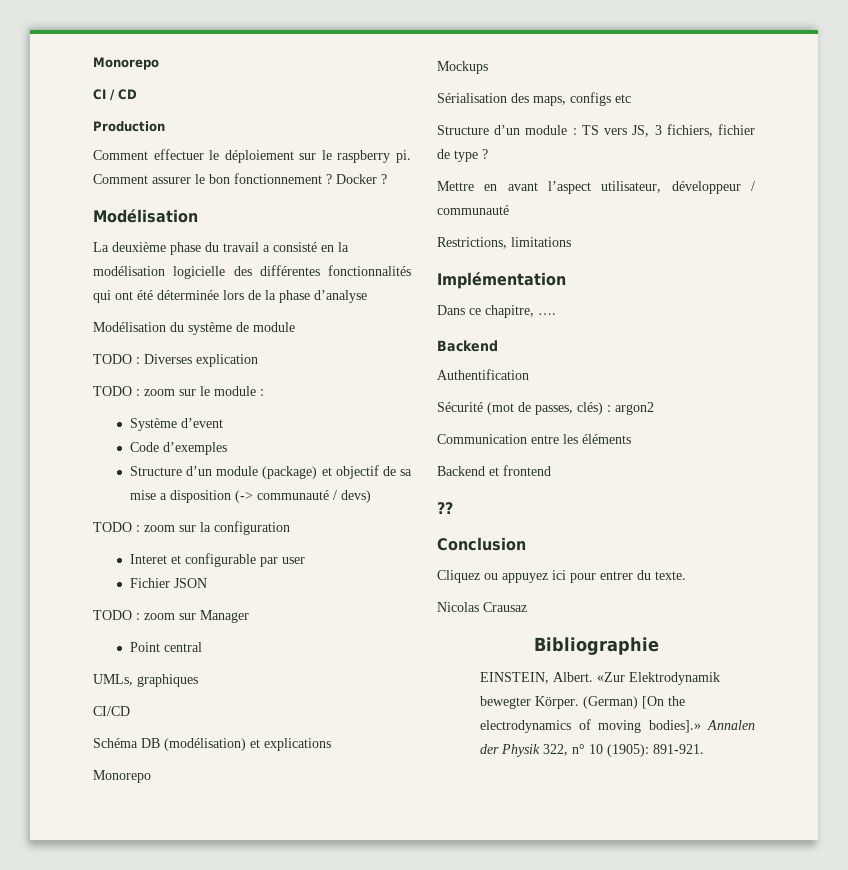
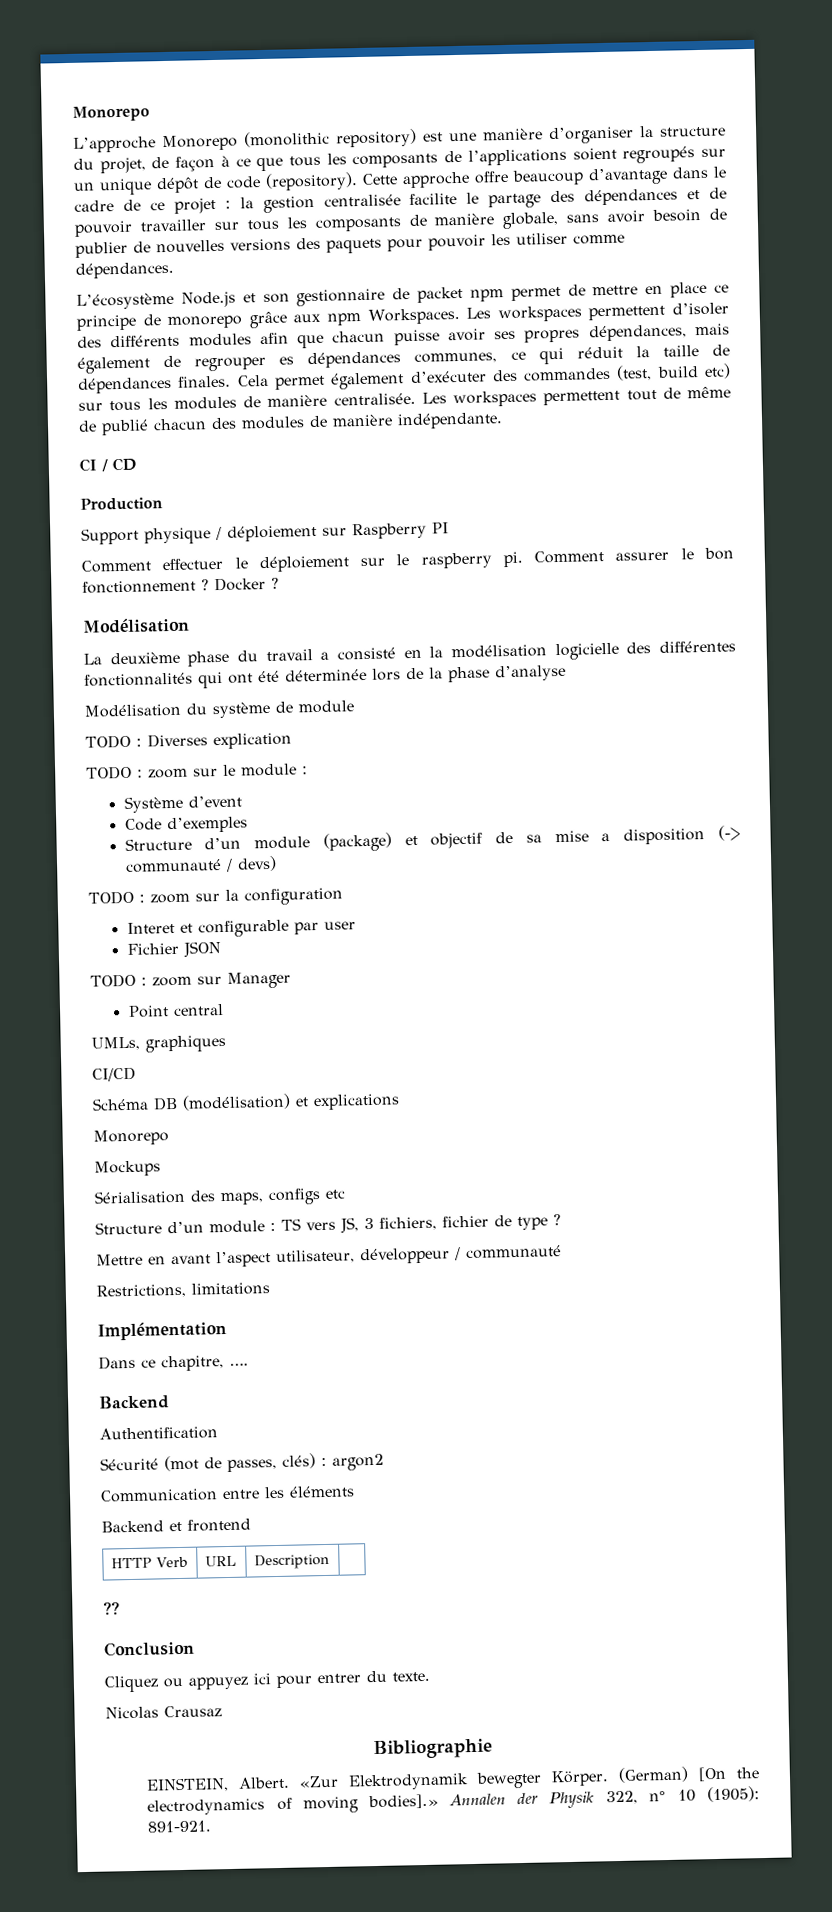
[93,57,159,70] [93,89,137,101] [93,121,165,132] Monorepo // CI / CD // Production -> [72,105,150,122] [73,125,726,153] [73,146,726,174] [74,166,727,196] [74,187,727,214] [74,208,727,237] [75,232,625,258] [75,261,174,279] [76,281,729,310] [76,302,729,331] [77,323,730,349] [77,344,730,374] [78,363,731,394] [78,386,731,412] [78,412,503,436] [79,457,137,472] [80,497,163,511] [81,522,449,545] Monorepo // L’approche Monorepo (monolithic repository) est une manière d’organiser la structure du projet, de façon à ce que tous les composants de l’applications soient regroupés sur un unique dépôt de code (repository). Cette approche offre beaucoup d’avantage dans le cadre de ce projet : la gestion centralisée facilite le partage des dépendances et de pouvoir travailler sur tous les composants de manière globale, sans avoir besoin de publier de nouvelles versions des paquets pour pouvoir les utiliser comme dépendances. // L’écosystème Node.js et son gestionnaire de packet npm permet de mettre en place ce principe de monorepo grâce aux npm Workspaces. Les workspaces permettent d’isoler des différents modules afin que chacun puisse avoir ses propres dépendances, mais également de regrouper es dépendances communes, ce qui réduit la taille de dépendances finales. Cela permet également d’exécuter des commandes (test, build etc) sur tous les modules de manière centralisée. Les workspaces permettent tout de même de publié chacun des modules de manière indépendante. // CI / CD // Production // Support physique / déploiement sur Raspberry PI
(551, 470) none -> [110,1556,188,1569] [204,1555,236,1567] [253,1553,330,1570] // HTTP Verb | URL | Description |

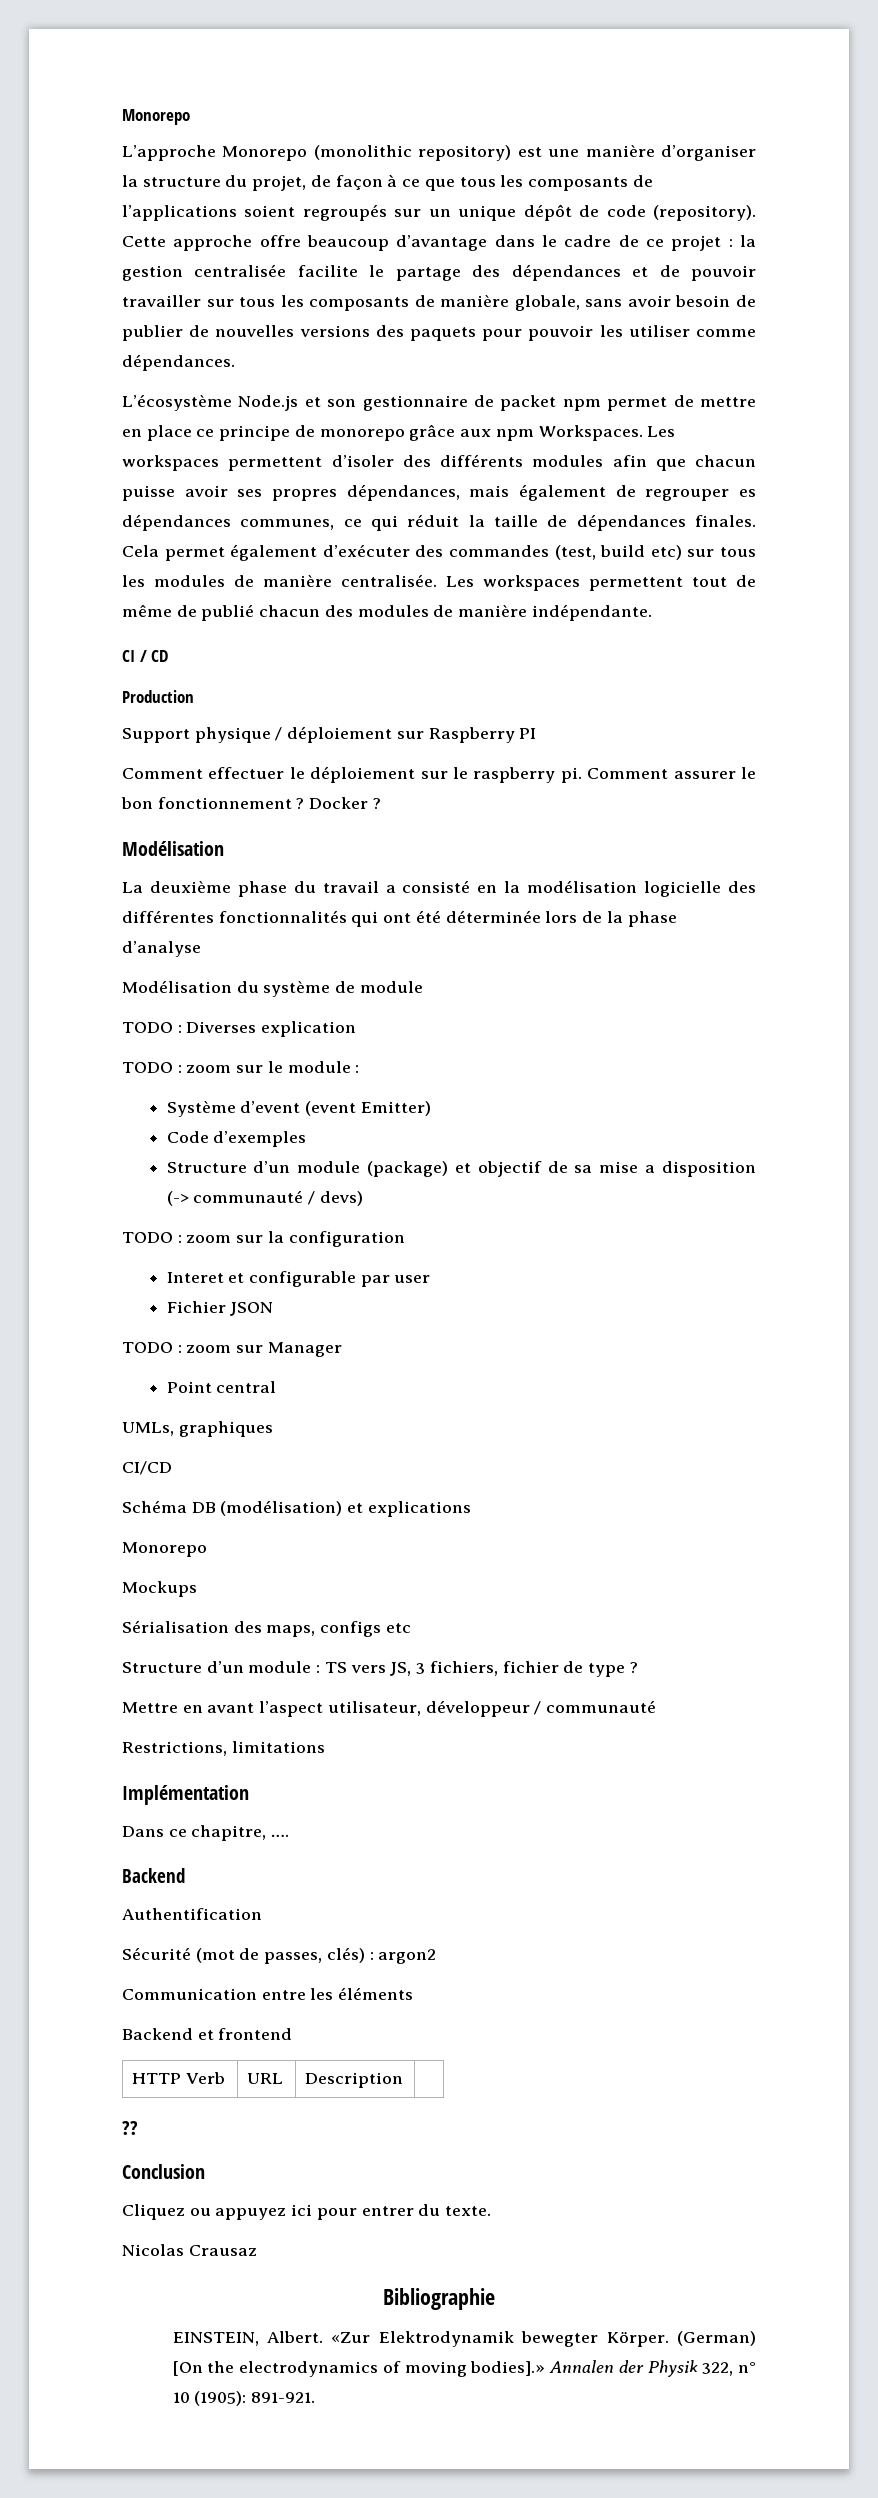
(242, 801) none -> [305,1101,431,1116] (event Emitter)

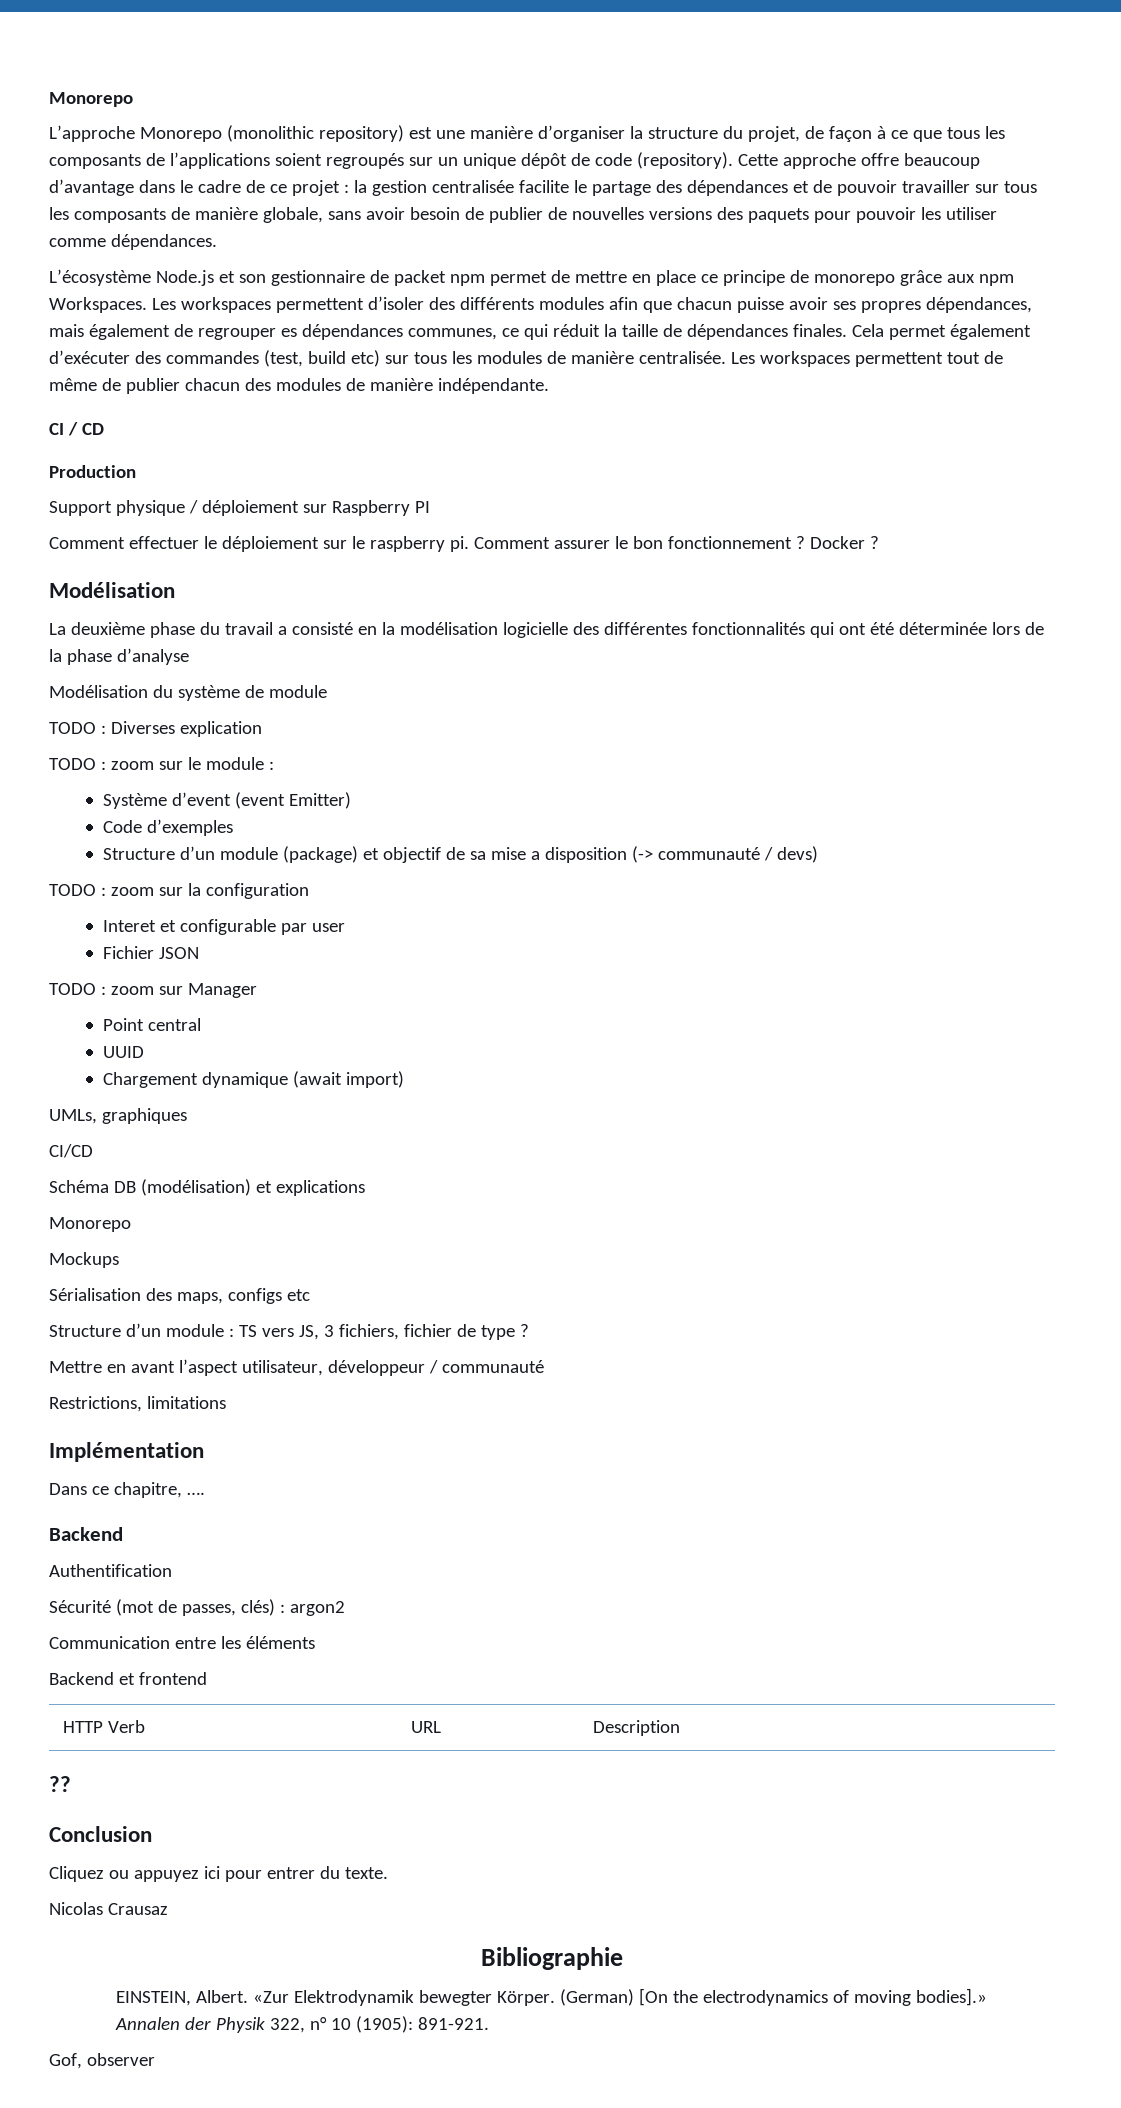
[201,604,255,621] publié -> [125,378,180,394] publier
(277, 1387) none -> [102,1046,144,1058] [102,1071,404,1088] // UUID // Chargement dynamique (await import)
(316, 2397) none -> [49,2053,155,2069] // Gof, observer

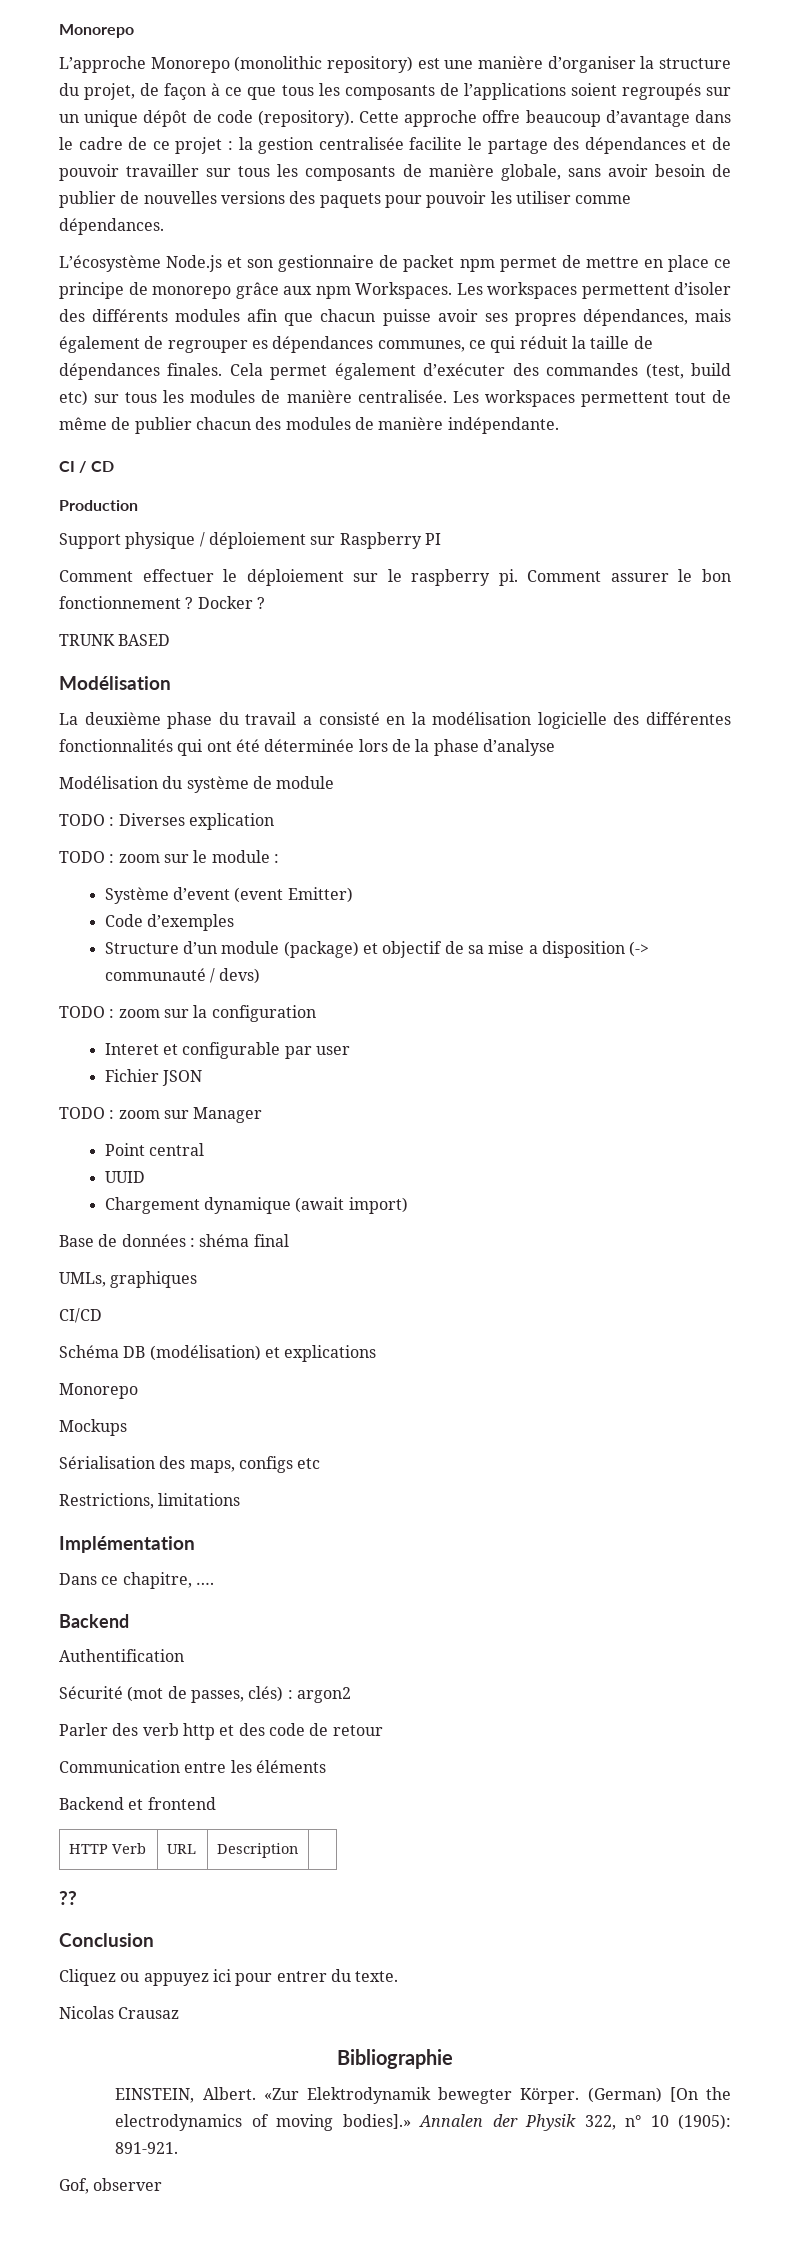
(879, 542) none -> [59,634,171,646] // TRUNK BASED
(404, 1079) none -> [59,1234,289,1247] // Base de données : shéma final
[49,1323,529,1340] [49,1359,544,1376] // Structure d’un module : TS vers JS, 3 fichiers, fichier de type ? // Mettre en avant l’aspect utilisateur, développeur / communauté -> (321, 1463) none
(345, 1608) none -> [59,1723,383,1740] // Parler des verb http et des code de retour

